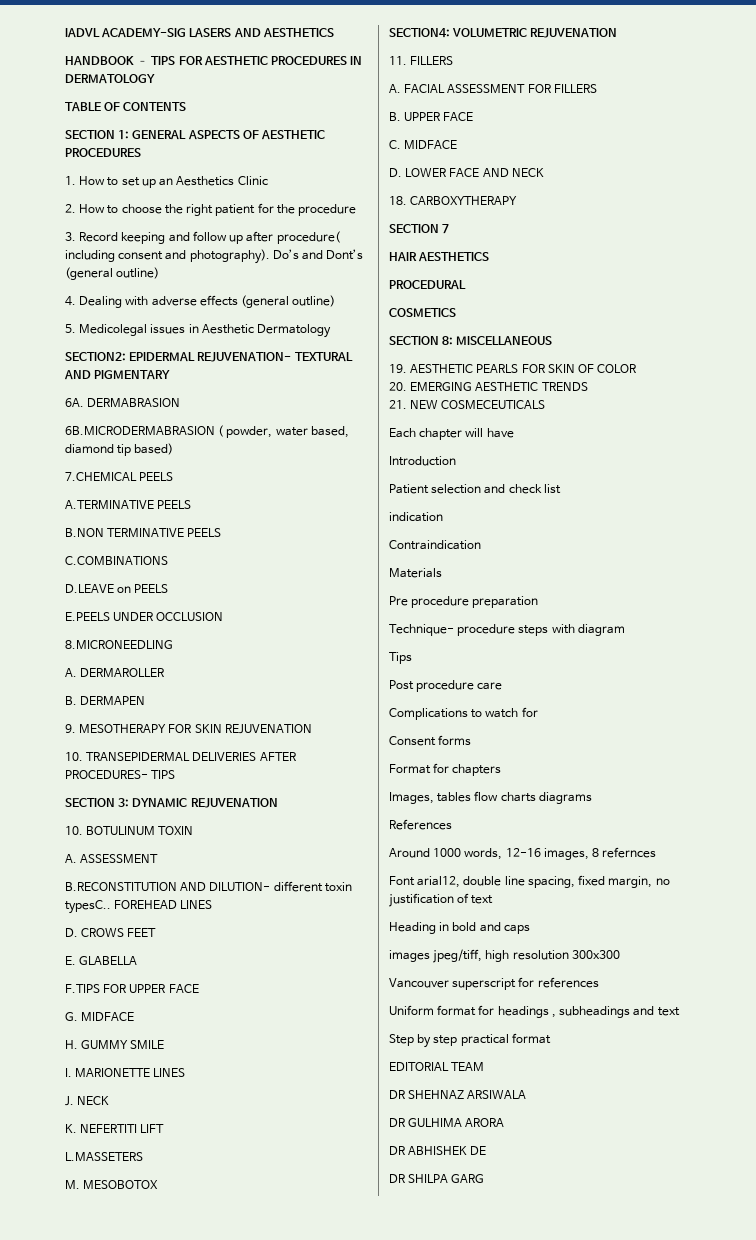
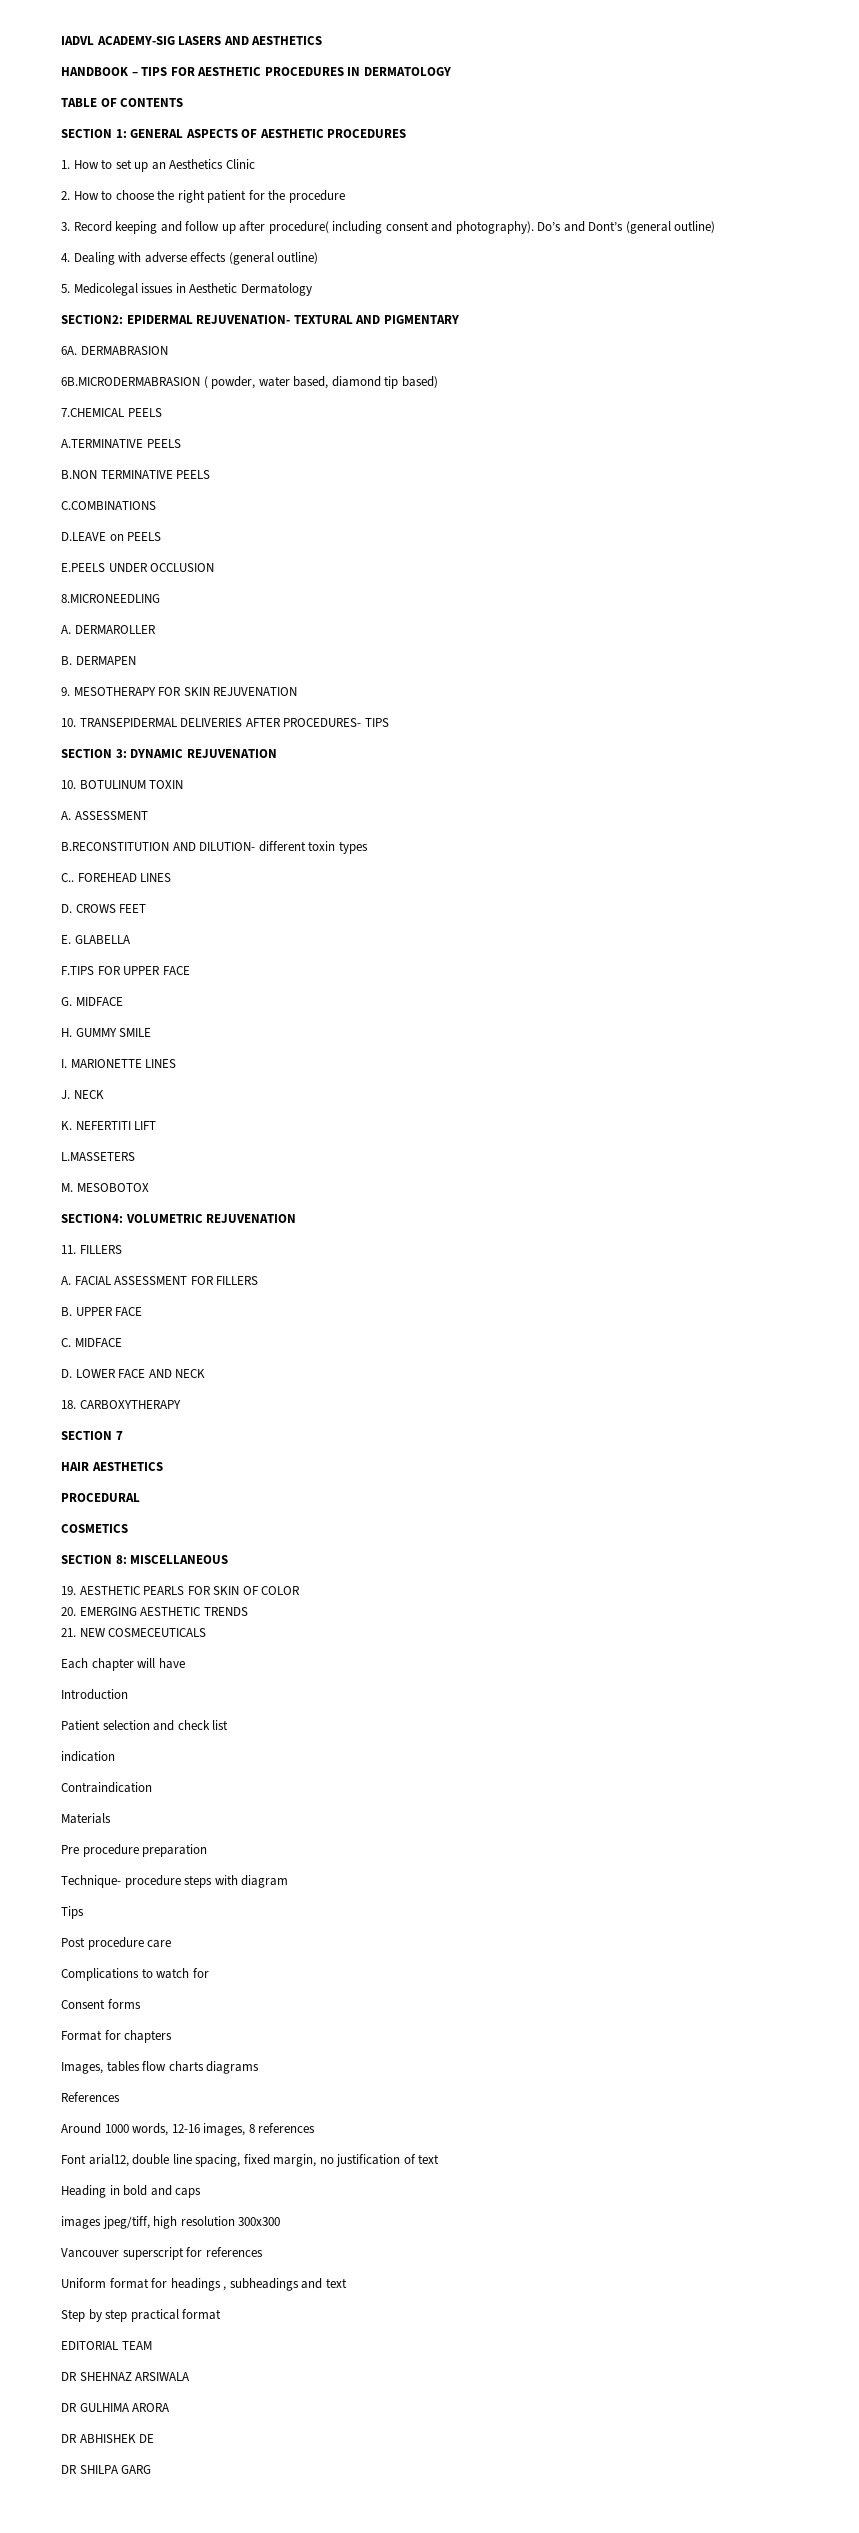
[65,900,111,914] typesC.. -> [338,841,368,854] [61,873,74,882] types // C..
[602,847,657,858] refernces -> [258,2123,316,2133] references

